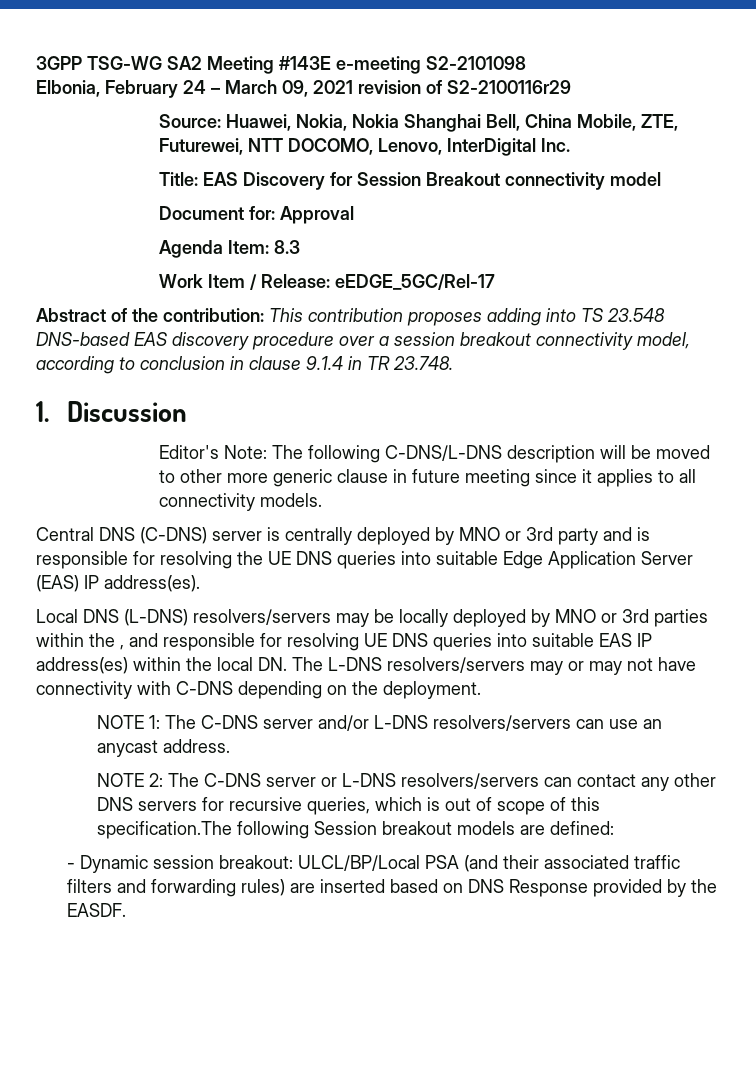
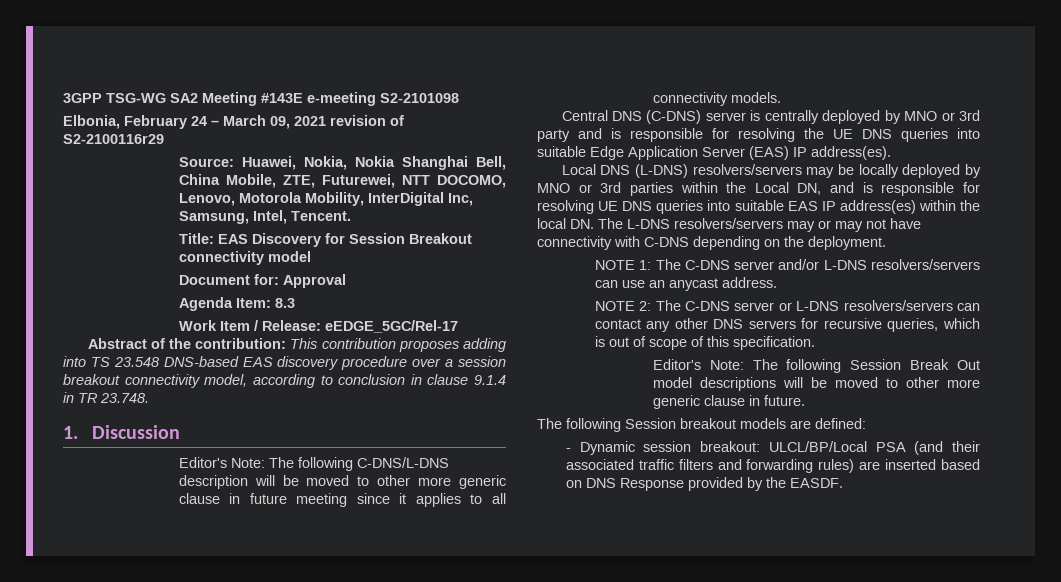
[446,138,570,156] InterDigital Inc. -> [238,192,473,206] [178,210,351,224] Motorola Mobility, InterDigital Inc, Samsung, Intel, Tencent.
[120,633,158,650] , and -> [754,182,873,195] Local DN, and is
[97,821,233,839] specification.The -> [732,336,815,350] [652,359,980,373] [652,377,980,391] [652,395,805,409] [537,418,562,429] specification. // Editor's Note: The following Session Break Out model descriptions will be moved to other more generic clause in future. // The

